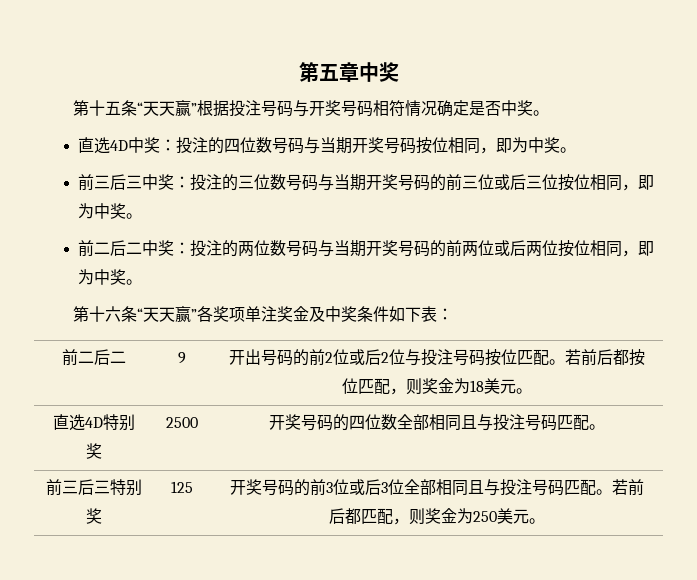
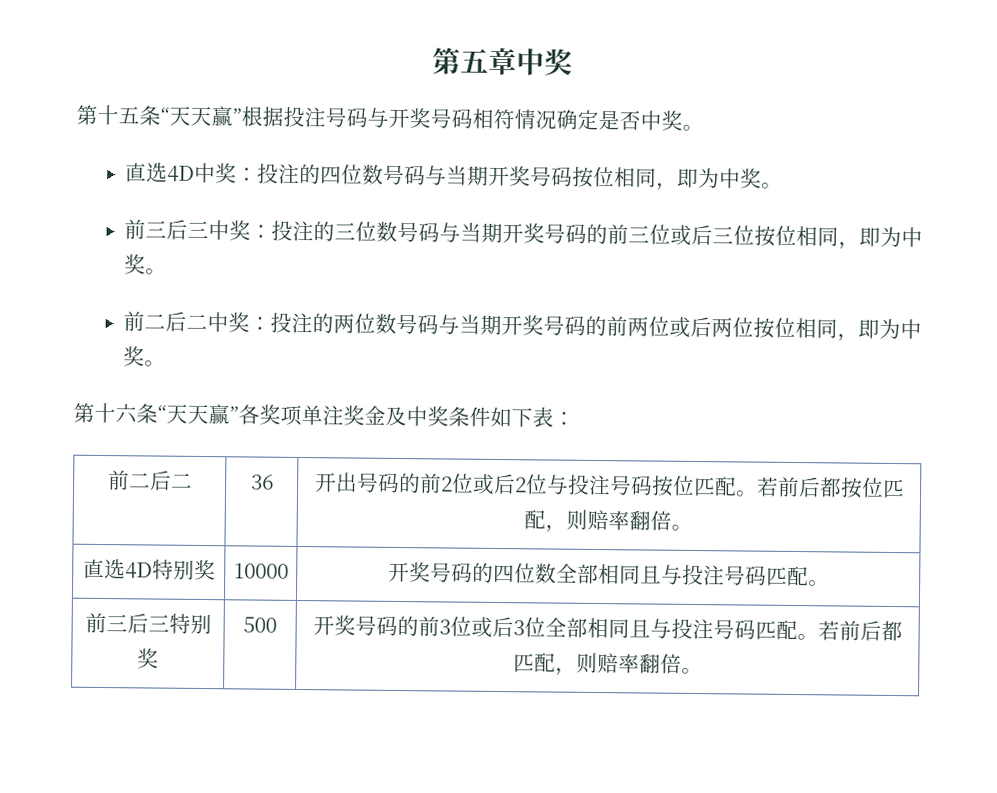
[178,352,186,364] 9 -> [250,474,274,490] 36
[421,378,516,394] 奖金为18美元 -> [587,509,672,531] 赔率翻倍
[166,417,198,428] 2500 -> [233,563,289,579] 10000
[171,481,193,493] 125 -> [243,616,277,633] 500
[424,508,529,524] 奖金为250美元 -> [596,653,682,674] 赔率翻倍

